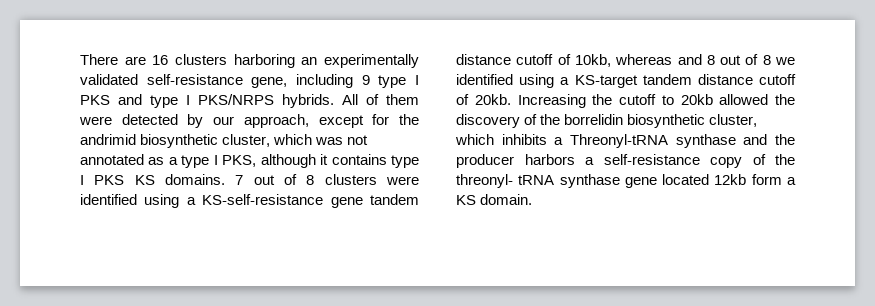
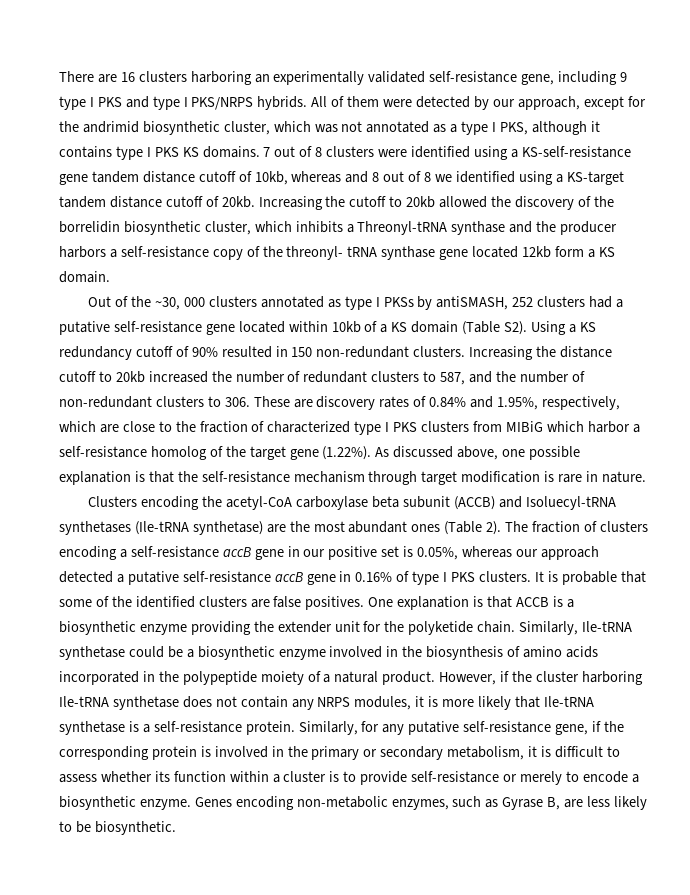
(533, 199) none -> [88,296,623,310] [59,321,596,335] [59,346,613,360] [59,371,585,385] [59,396,620,410] [59,421,640,435] [59,446,581,460] [59,471,646,485] [88,496,616,510] [59,521,648,535] [59,546,599,560] [59,571,646,585] [59,596,574,610] [59,621,633,635] [59,646,598,660] [59,671,643,685] [59,696,594,710] [59,721,624,735] [59,746,620,760] [59,771,639,785] [59,796,647,810] [59,821,176,835] // Out of the ~30, 000 clusters annotated as type I PKSs by antiSMASH, 252 clusters had a putative self-resistance gene located within 10kb of a KS domain (Table S2). Using a KS redundancy cutoff of 90% resulted in 150 non-redundant clusters. Increasing the distance cutoff to 20kb increased the number of redundant clusters to 587, and the number of non-redundant clusters to 306. These are discovery rates of 0.84% and 1.95%, respectively, which are close to the fraction of characterized type I PKS clusters from MIBiG which harbor a self-resistance homolog of the target gene (1.22%). As discussed above, one possible explanation is that the self-resistance mechanism through target modification is rare in nature. // Clusters encoding the acetyl-CoA carboxylase beta subunit (ACCB) and Isoluecyl-tRNA synthetases (Ile-tRNA synthetase) are the most abundant ones (Table 2). The fraction of clusters encoding a self-resistance accB gene in our positive set is 0.05%, whereas our approach detected a putative self-resistance accB gene in 0.16% of type I PKS clusters. It is probable that some of the identified clusters are false positives. One explanation is that ACCB is a biosynthetic enzyme providing the extender unit for the polyketide chain. Similarly, Ile-tRNA synthetase could be a biosynthetic enzyme involved in the biosynthesis of amino acids incorporated in the polypeptide moiety of a natural product. However, if the cluster harboring Ile-tRNA synthetase does not contain any NRPS modules, it is more likely that Ile-tRNA synthetase is a self-resistance protein. Similarly, for any putative self-resistance gene, if the corresponding protein is involved in the primary or secondary metabolism, it is difficult to assess whether its function within a cluster is to provide self-resistance or merely to encode a biosynthetic enzyme. Genes encoding non-metabolic enzymes, such as Gyrase B, are less likely to be biosynthetic.

